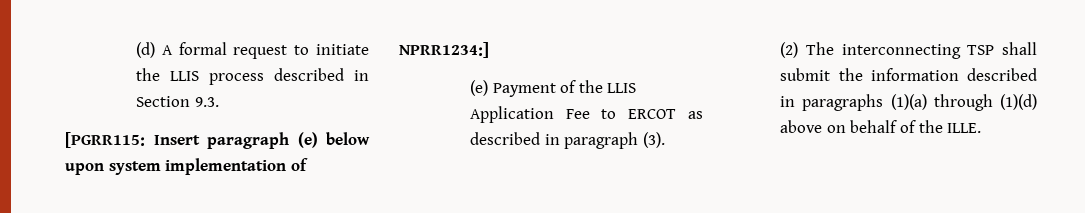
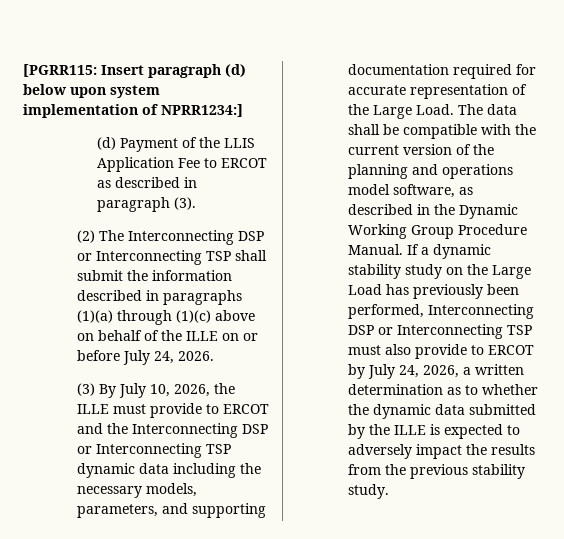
[135,42,369,59] [135,68,369,85] [135,96,219,107] (d) A formal request to initiate the LLIS process described in Section 9.3. // -> (23, 70) none
[297,132,318,148] (e) -> [225,64,246,77] (d)
[469,80,488,96] (e) -> [97,137,117,150] (d)
[841,44,961,59] interconnecting -> [128,230,265,245] [77,250,203,265] Interconnecting DSP or Interconnecting
[1000,94,1037,110] (1)(d) -> [176,310,212,323] (1)(c)
[947,123,982,133] ILLE. -> [186,331,259,341] [77,350,215,365] [77,383,236,398] [77,403,270,418] [77,423,269,438] [77,443,232,458] [77,463,262,478] [77,483,198,498] [77,503,267,518] [348,64,537,79] [348,84,528,99] [348,104,518,119] [348,124,537,139] [348,144,495,155] [348,164,514,179] [348,184,474,198] [348,204,519,219] [348,224,528,239] [348,244,492,259] [348,264,532,279] [348,284,520,299] [348,304,535,319] [348,324,533,339] [348,344,535,359] [348,364,525,379] [348,384,539,395] [348,404,537,419] [348,424,521,439] [348,444,536,459] [348,464,526,479] [348,484,390,499] ILLE on or before July 24, 2026. // (3) By July 10, 2026, the ILLE must provide to ERCOT and the Interconnecting DSP or Interconnecting TSP dynamic data including the necessary models, parameters, and supporting documentation required for accurate representation of the Large Load. The data shall be compatible with the current version of the planning and operations model software, as described in the Dynamic Working Group Procedure Manual. If a dynamic stability study on the Large Load has previously been performed, Interconnecting DSP or Interconnecting TSP must also provide to ERCOT by July 24, 2026, a written determination as to whether the dynamic data submitted by the ILLE is expected to adversely impact the results from the previous stability study.

